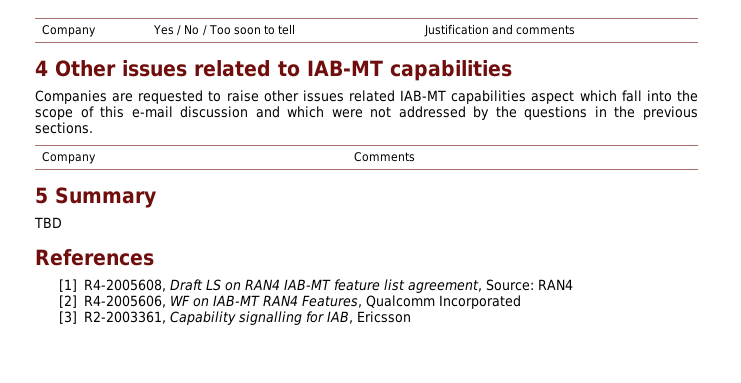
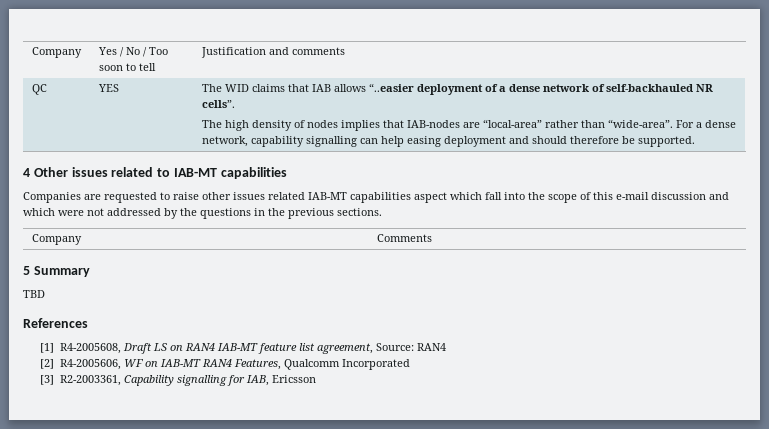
(576, 30) none -> [31,84,47,95] [97,84,119,92] [201,83,713,95] [201,100,235,108] [201,119,736,131] [201,136,695,147] // QC | YES | The WID claims that IAB allows “..easier deployment of a dense network of self-backhauled NR cells”. // The high density of nodes implies that IAB-nodes are “local-area” rather than “wide-area”. For a dense network, capability signalling can help easing deployment and should therefore be supported.

